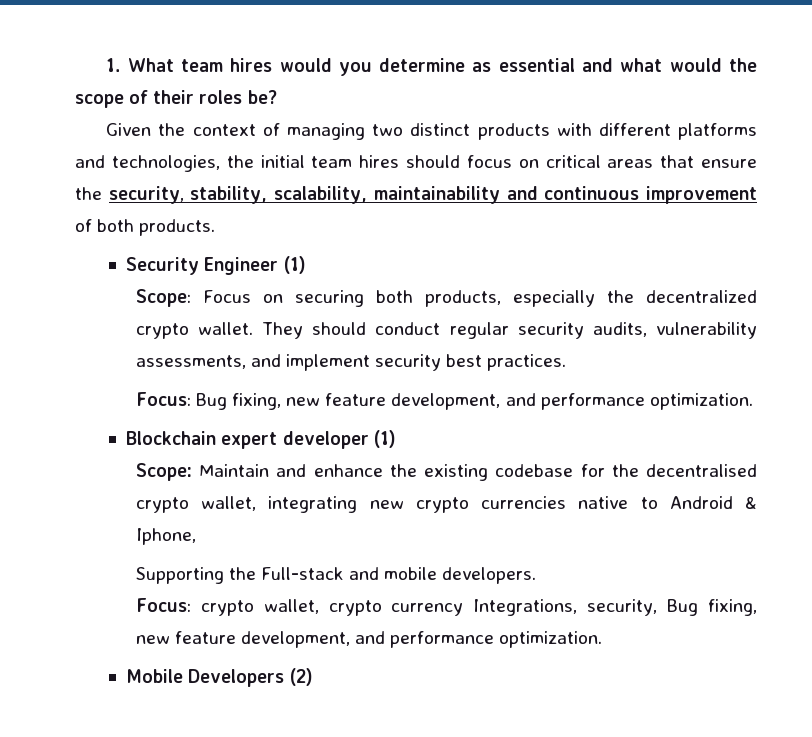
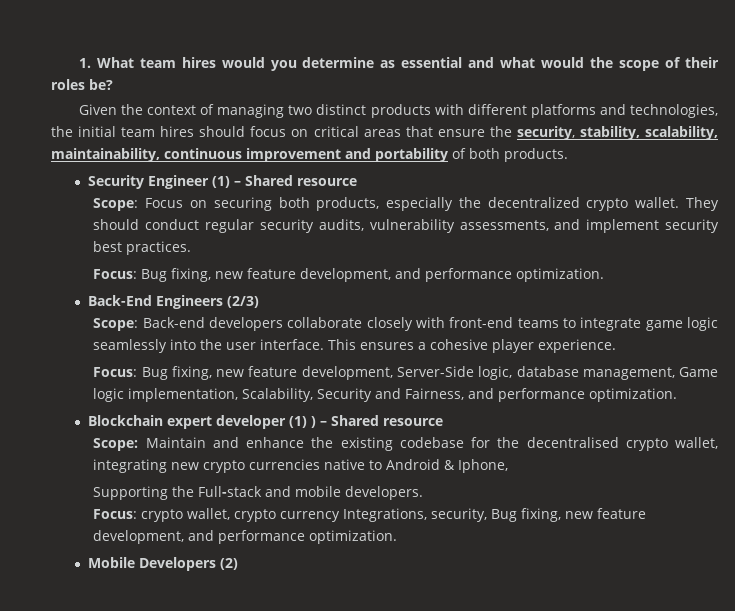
[373,186,757,204] maintainability and continuous improvement -> [51,148,448,162] maintainability, continuous improvement and portability
(306, 265) none -> [233,175,357,186] – Shared resource
(753, 401) none -> [87,295,259,309] [93,317,718,331] [93,339,617,353] [93,366,718,380] [93,388,678,402] // Back-End Engineers (2/3) // Scope: Back-end developers collaborate closely with front-end teams to integrate game logic seamlessly into the user interface. This ensures a cohesive player experience. // Focus: Bug fixing, new feature development, Server-Side logic, database management, Game logic implementation, Scalability, Security and Fairness, and performance optimization.
(396, 439) none -> [310,415,443,428] ) – Shared resource

